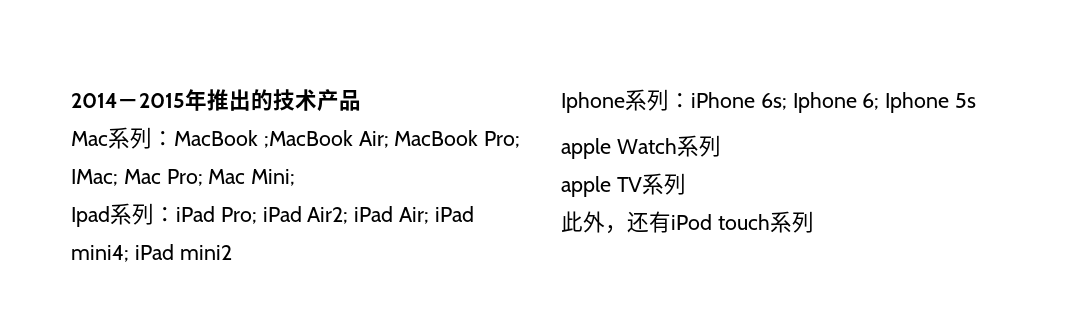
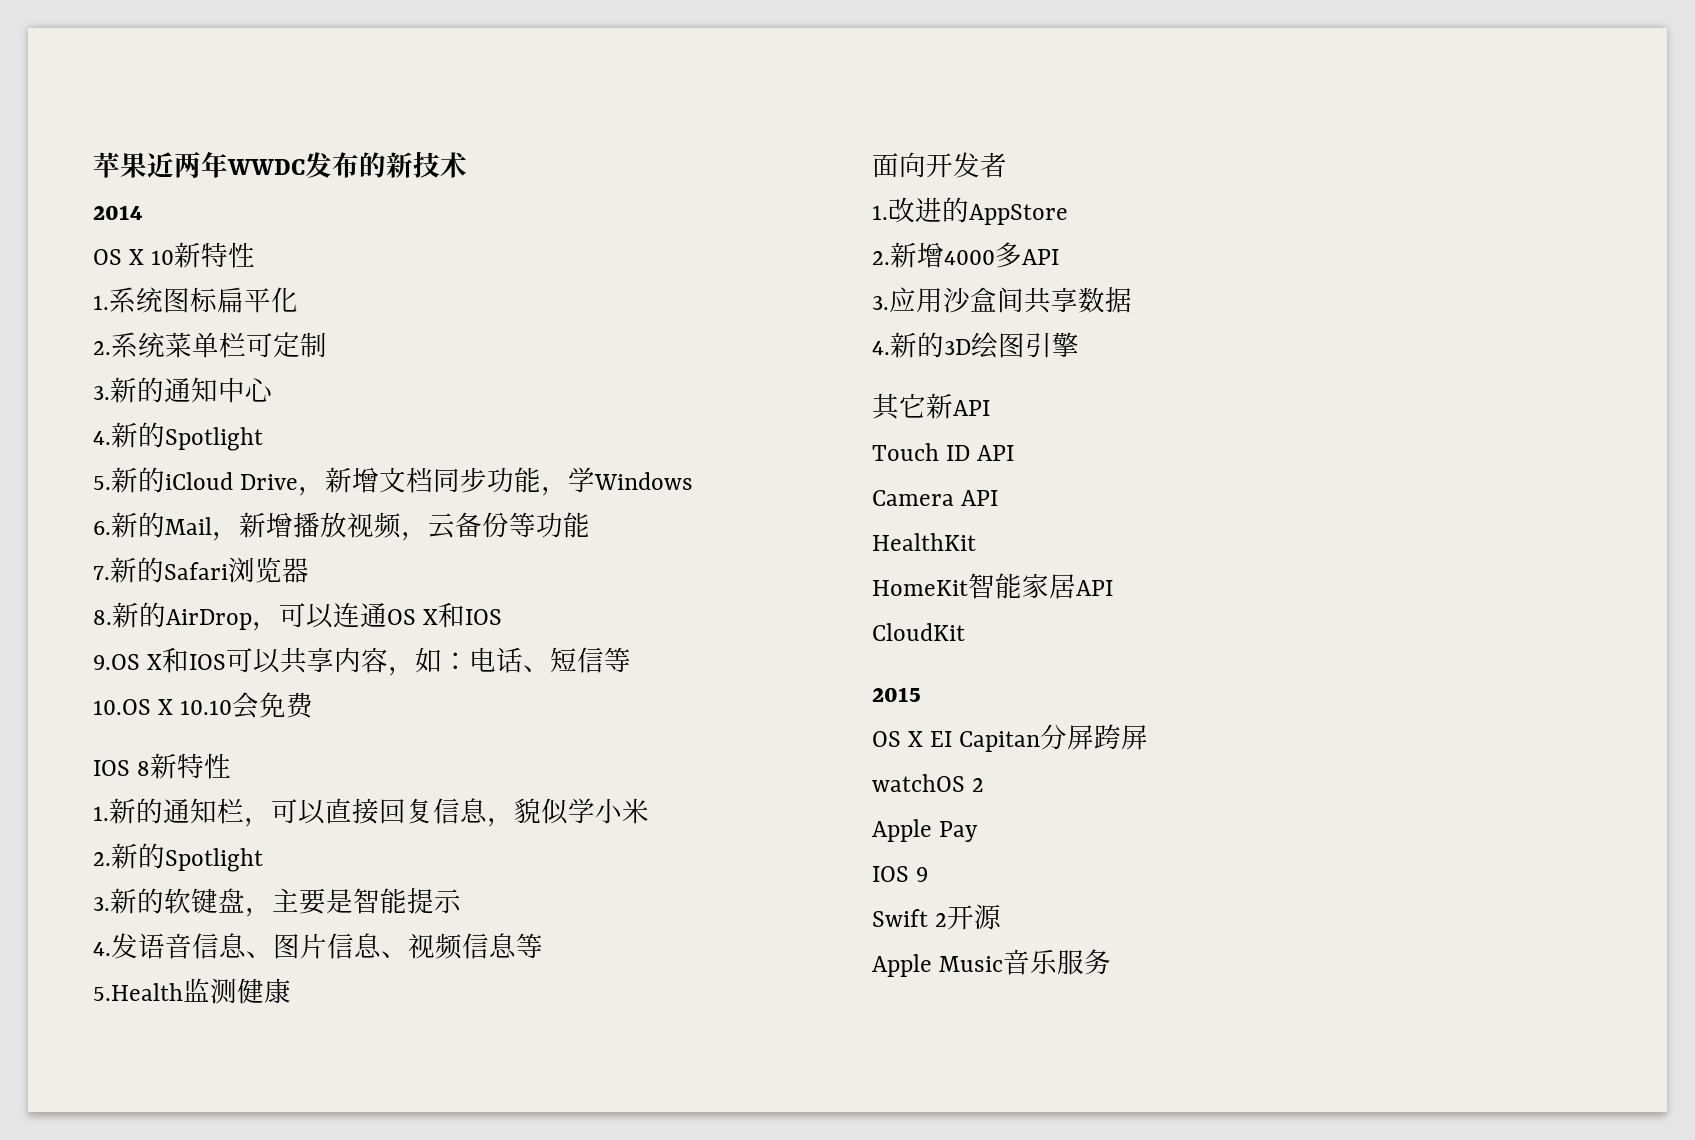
[71,89,361,112] [71,127,521,149] [71,169,296,186] [71,203,474,227] [71,244,232,262] [561,89,977,113] [561,135,721,159] [561,173,686,197] [561,211,814,234] 2014－2015年推出的技术产品 // Mac系列：MacBook ;MacBook Air; MacBook Pro; IMac; Mac Pro; Mac Mini; // Ipad系列：iPad Pro; iPad Air2; iPad Air; iPad mini4; iPad mini2 // Iphone系列：iPhone 6s; Iphone 6; Iphone 5s // apple Watch系列 // apple TV系列 // 此外，还有iPod touch系列 -> [93,151,467,178] [93,205,143,220] [93,242,256,268] [93,287,298,313] [93,332,327,358] [93,377,273,403] [93,422,263,451] [93,467,694,496] [93,512,590,541] [93,557,309,583] [93,602,503,631] [93,647,632,676] [93,692,315,719] [93,753,232,779] [93,798,649,827] [93,843,263,872] [93,888,461,917] [93,933,543,960] [93,978,291,1004] [872,152,1007,178] [872,197,1068,225] [872,242,1059,268] [872,287,1132,314] [872,332,1079,359] [872,393,990,420] [872,443,1015,461] [872,490,999,506] [872,533,976,551] [872,573,1113,599] [872,623,965,641] [872,687,921,702] [872,724,1149,752] [872,774,985,792] [872,819,979,842] [872,866,929,882] [872,904,1003,930] [872,949,1112,977] 苹果近两年WWDC发布的新技术 // 2014 // OS X 10新特性 // 1.系统图标扁平化 // 2.系统菜单栏可定制 // 3.新的通知中心 // 4.新的Spotlight // 5.新的iCloud Drive，新增文档同步功能，学Windows // 6.新的Mail，新增播放视频，云备份等功能 // 7.新的Safari浏览器 // 8.新的AirDrop，可以连通OS X和IOS // 9.OS X和IOS可以共享内容，如：电话、短信等 // 10.OS X 10.10会免费 // IOS 8新特性 // 1.新的通知栏，可以直接回复信息，貌似学小米 // 2.新的Spotlight // 3.新的软键盘，主要是智能提示 // 4.发语音信息、图片信息、视频信息等 // 5.Health监测健康 // 面向开发者 // 1.改进的AppStore // 2.新增4000多API // 3.应用沙盒间共享数据 // 4.新的3D绘图引擎 // 其它新API // Touch ID API // Camera API // HealthKit // HomeKit智能家居API // CloudKit // 2015 // OS X EI Capitan分屏跨屏 // watchOS 2 // Apple Pay // IOS 9 // Swift 2开源 // Apple Music音乐服务

